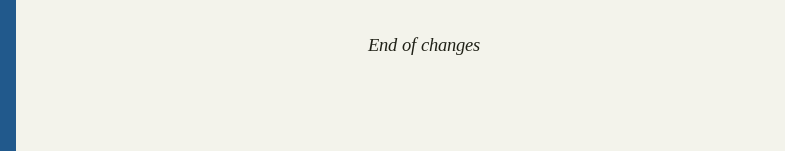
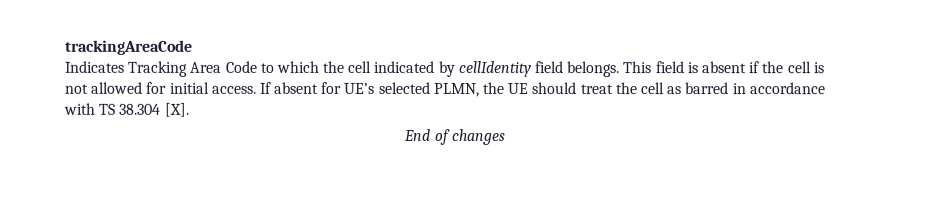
(367, 44) none -> [65,39,193,55] [65,60,825,78] [65,81,826,98] [63,102,190,117] trackingAreaCode // Indicates Tracking Area Code to which the cell indicated by cellIdentity field belongs. This field is absent if the cell is not allowed for initial access. If absent for UE’s selected PLMN, the UE should treat the cell as barred in accordance with TS 38.304 [X]. //

